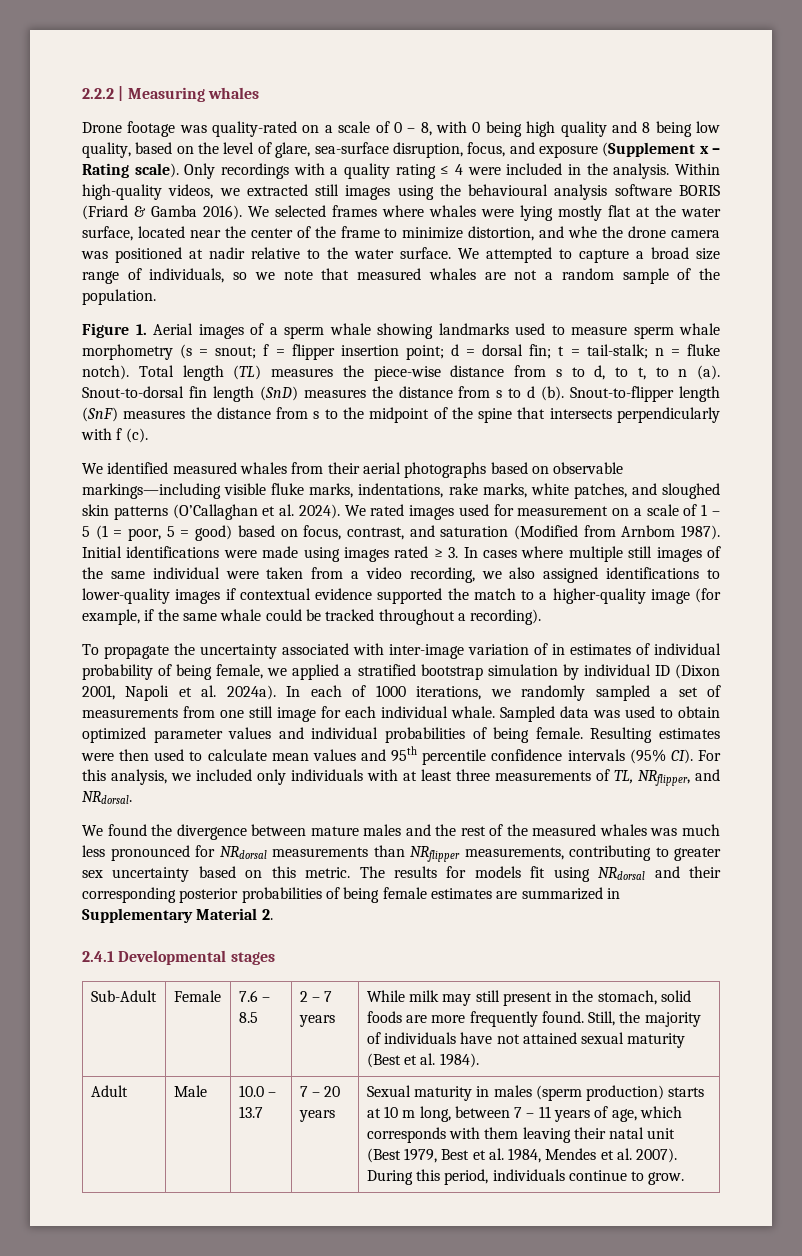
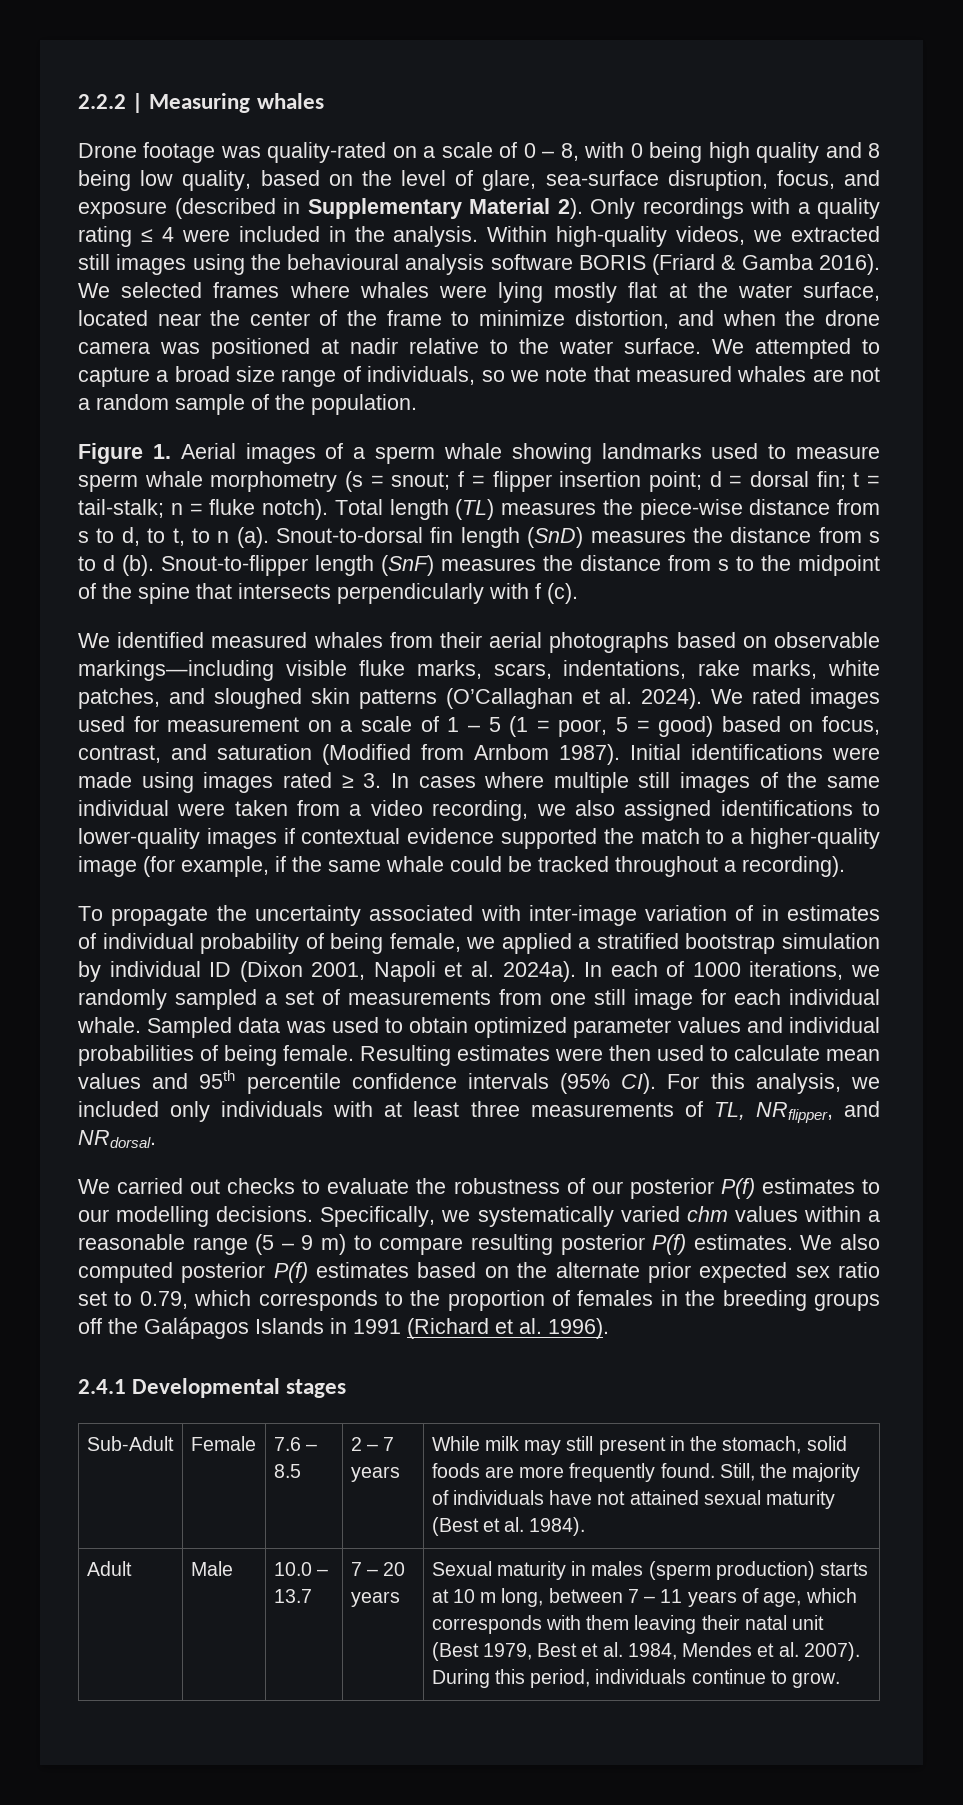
[602,142,720,157] [82,163,179,178] (Supplement x – Rating scale). -> [174,198,583,219] (described in Supplementary Material 2).
[568,226,598,238] whe -> [722,310,776,326] when
(354, 490) none -> [493,663,552,679] scars,
[107,824,720,840] [82,845,721,862] [82,866,722,882] [82,887,620,903] [82,908,273,923] found the divergence between mature males and the rest of the measured whales was much less pronounced for NRdorsal measurements than NRflipper measurements, contributing to greater sex uncertainty based on this metric. The results for models fit using NRdorsal and their corresponding posterior probabilities of being female estimates are summarized in Supplementary Material 2. -> [117,1178,881,1199] [78,1206,881,1227] [78,1234,881,1255] [78,1262,881,1283] [78,1290,880,1311] [78,1317,609,1339] carried out checks to evaluate the robustness of our posterior P(f) estimates to our modelling decisions. Specifically, we systematically varied chm values within a reasonable range (5 – 9 m) to compare resulting posterior P(f) estimates. We also computed posterior P(f) estimates based on the alternate prior expected sex ratio set to 0.79, which corresponds to the proportion of females in the breeding groups off the Galápagos Islands in 1991 (Richard et al. 1996).

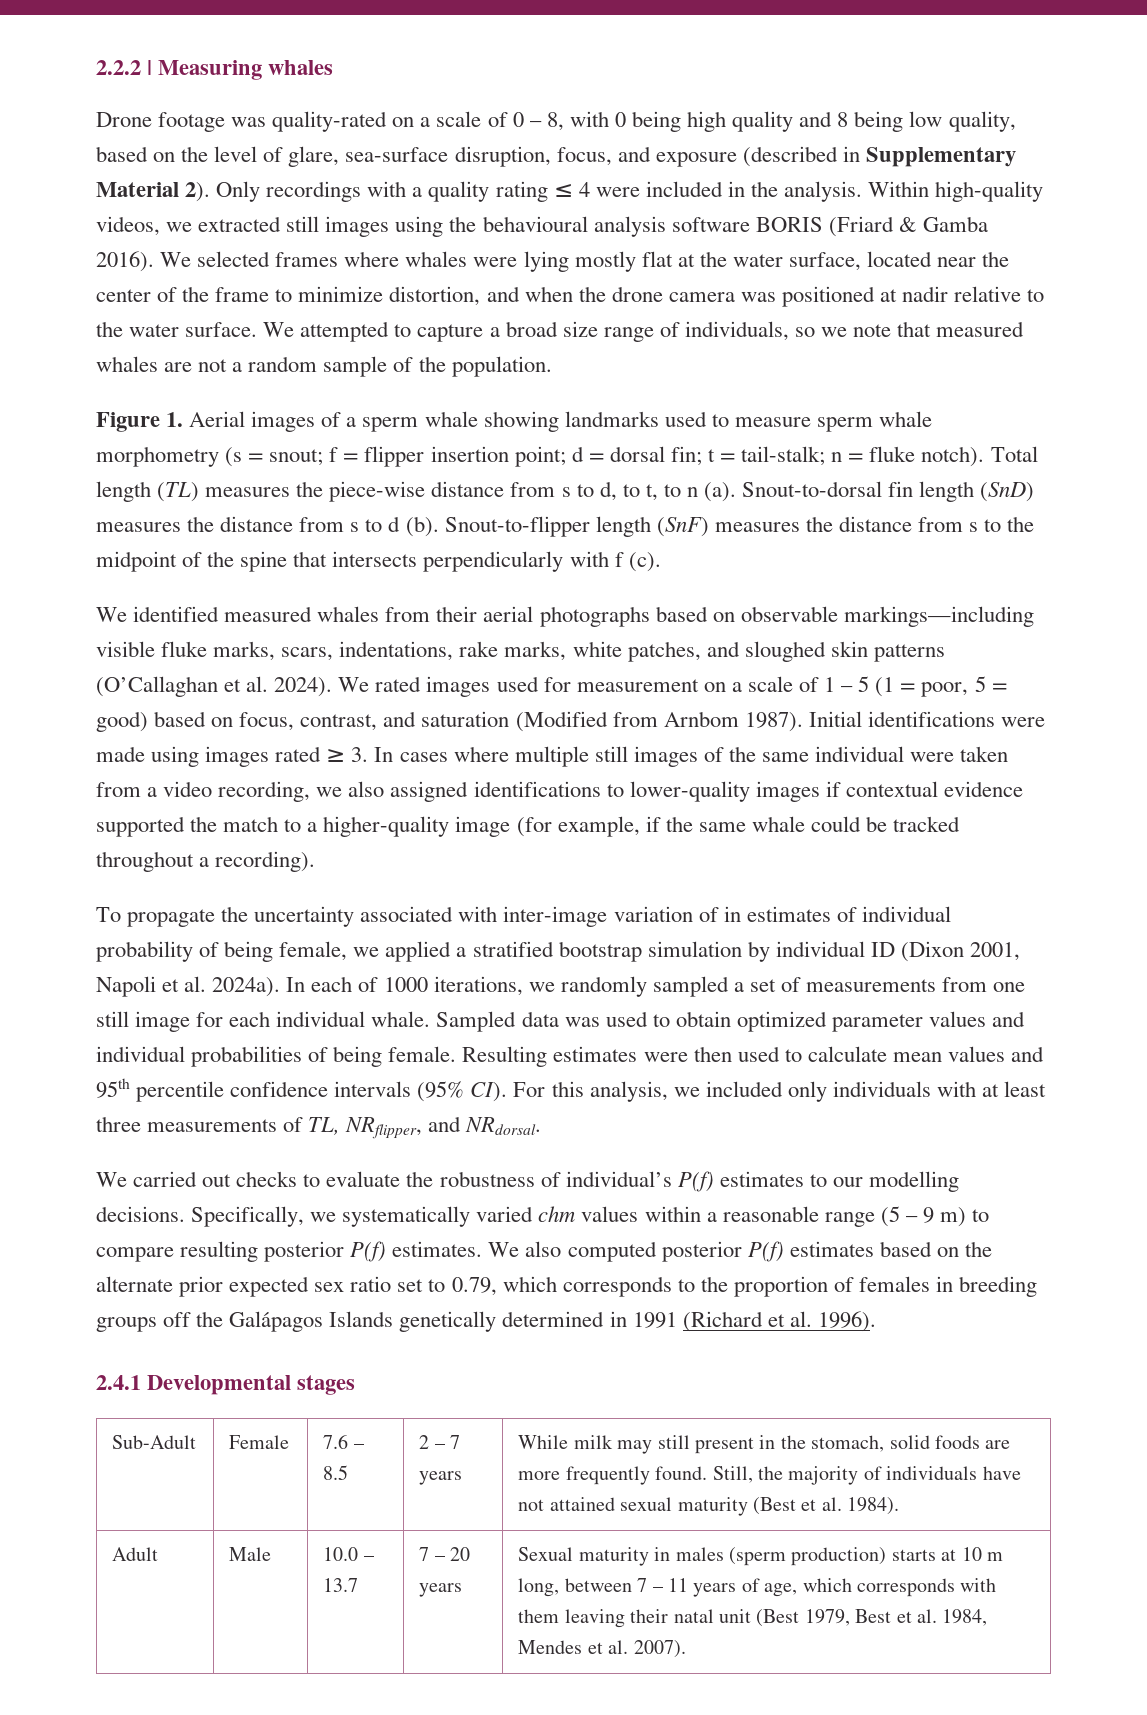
[591,1178,714,1199] our posterior -> [565,1171,672,1187] individual’s
[685,1290,716,1306] the -> (954, 1284) none
(324, 1326) none -> [399,1311,605,1332] genetically determined
[431,1669,841,1688] During this period, individuals continue to grow. -> (686, 1649) none

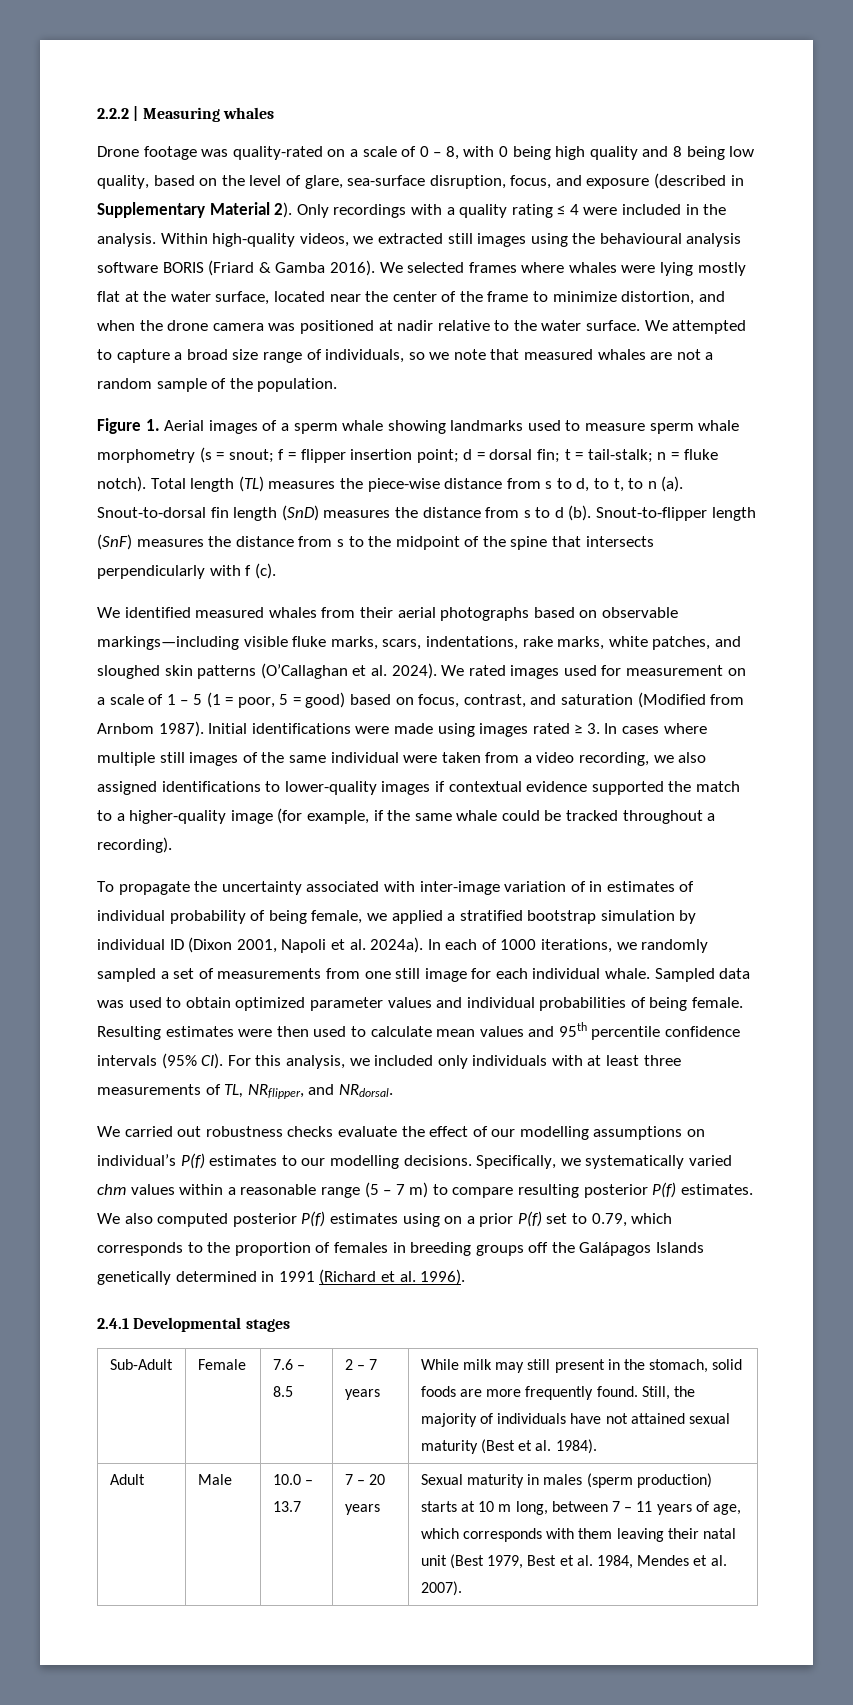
[236,1171,561,1187] checks to evaluate the robustness of -> [205,1126,706,1140] robustness checks evaluate the effect of our modelling assumptions on
[922,1207,934,1223] 9 -> [395,1184,405,1195] 7
[879,1241,992,1257] [96,1276,392,1297] based on the alternate prior expected sex ratio -> [402,1211,542,1227] using on a prior P(f)

